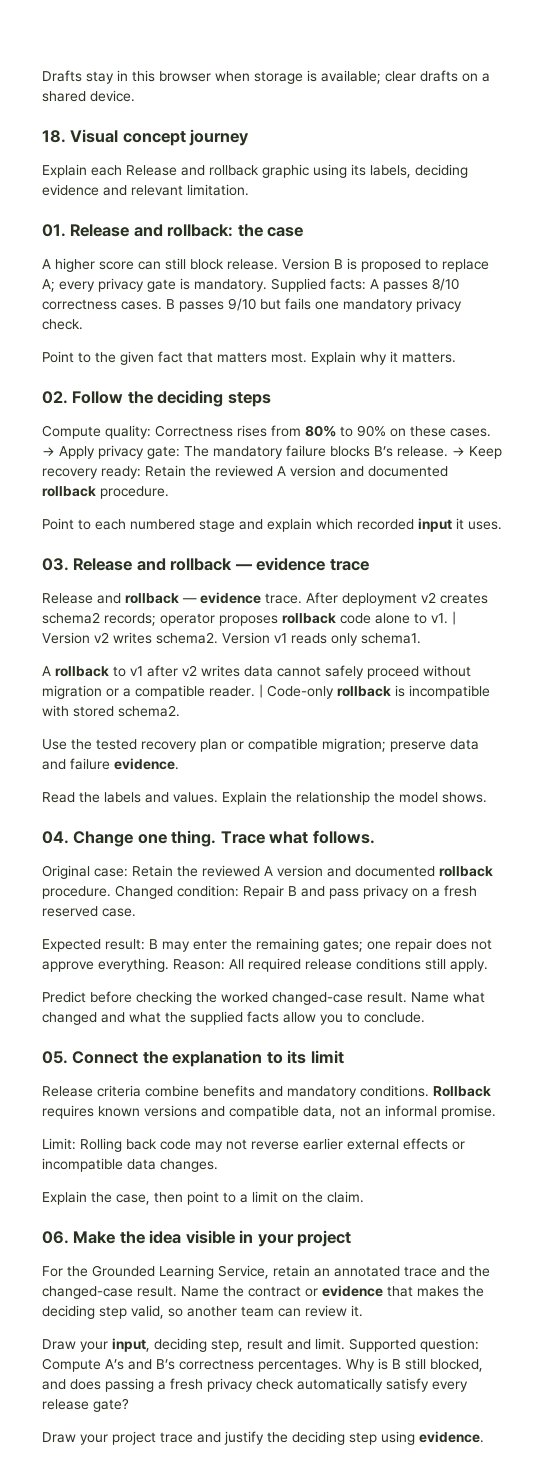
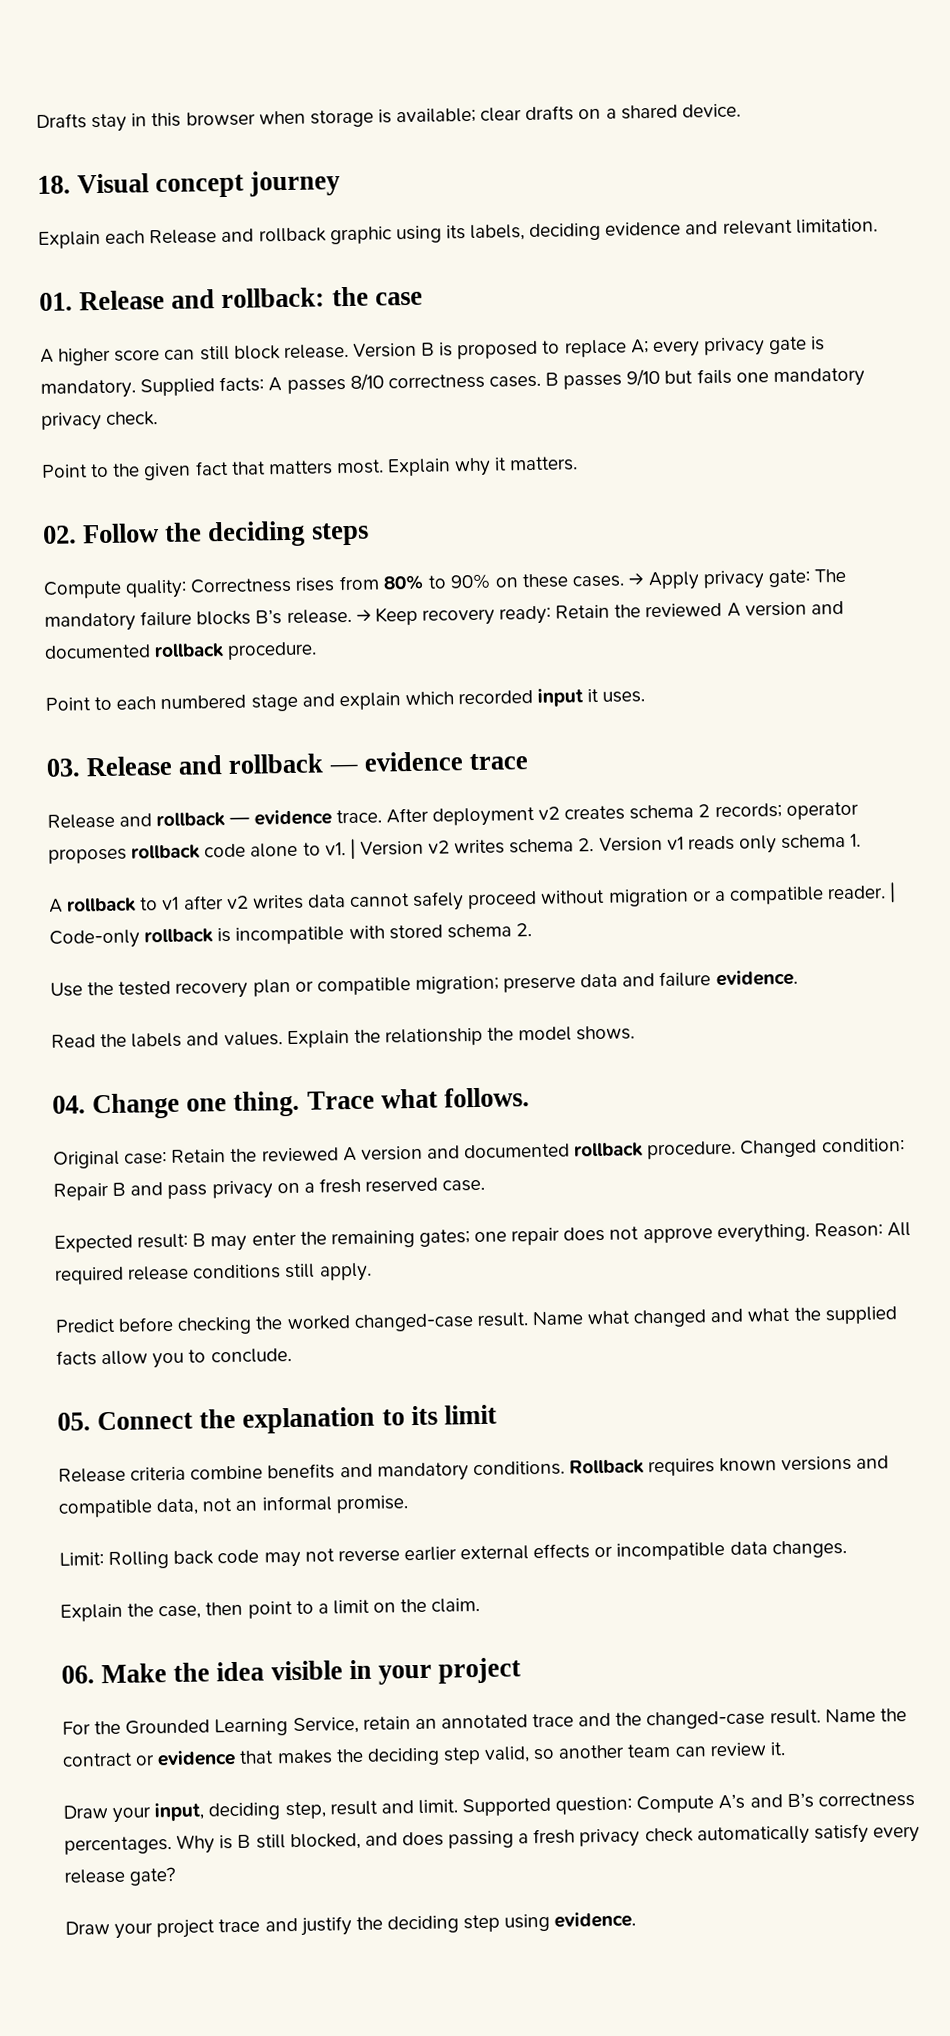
[42,612,100,624] schema2 -> [629,804,711,820] schema 2
[156,632,218,644] schema2. -> [509,838,595,854] schema 2.
[361,633,421,644] schema1. -> [781,833,862,850] schema 1.
[118,705,180,717] schema2. -> [446,923,532,939] schema 2.

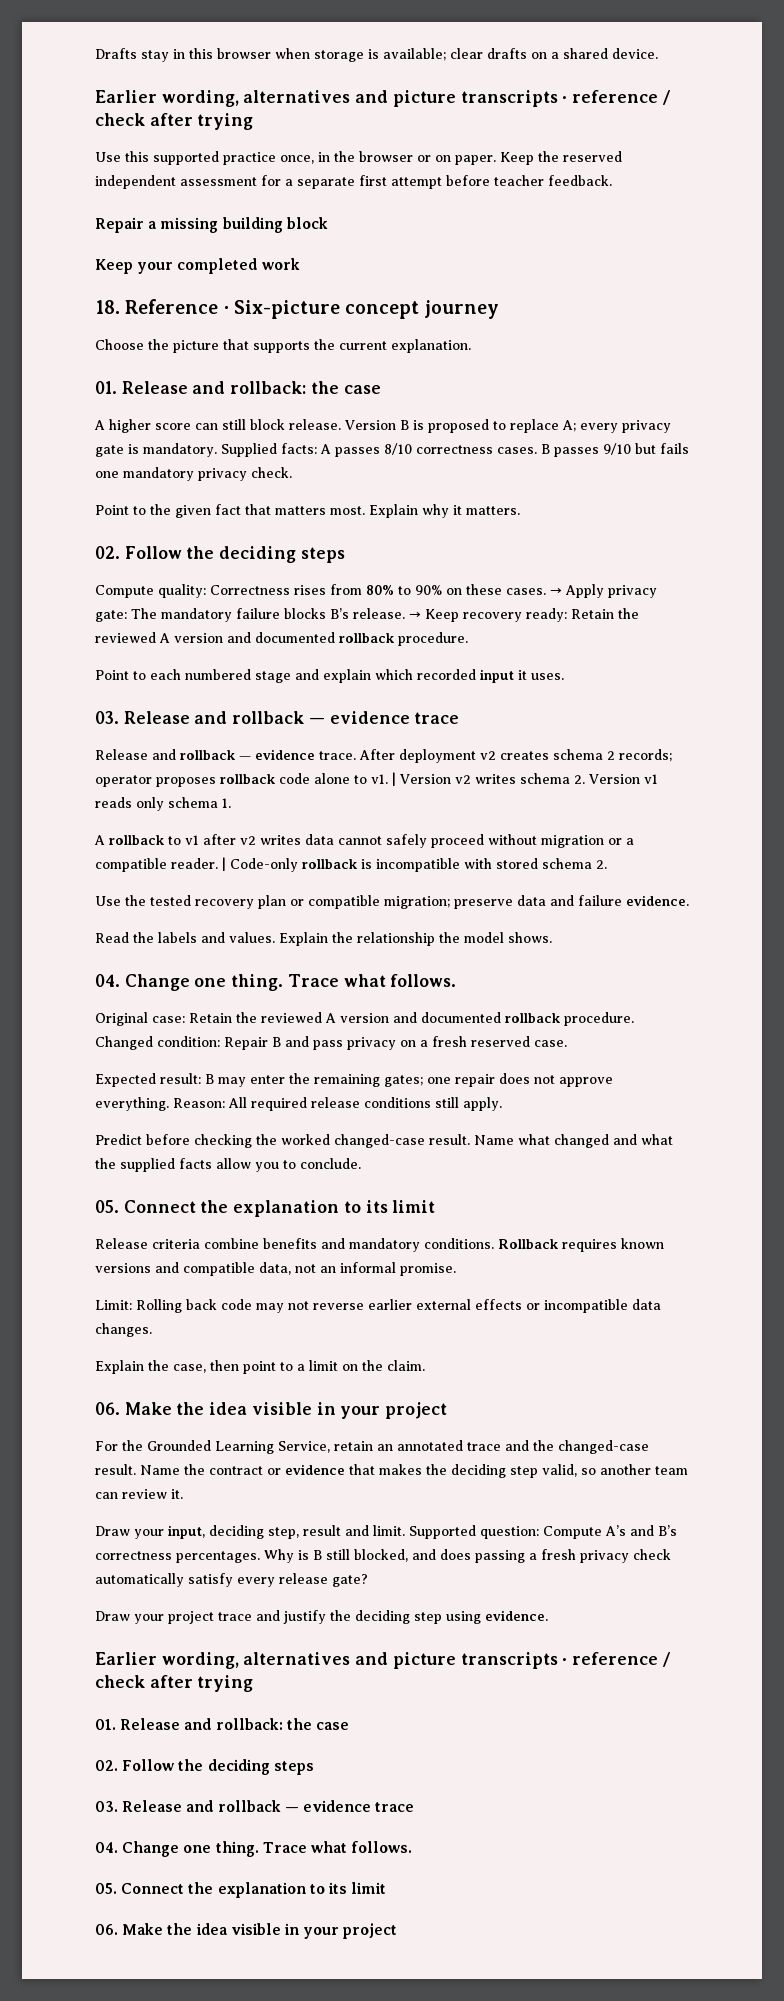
[37,170,341,199] [38,218,878,249] 18. Visual concept journey // Explain each Release and rollback graphic using its labels, deciding evidence and relevant limitation. -> [95,90,671,107] [95,113,254,130] [95,151,622,165] [95,175,612,189] [95,217,328,233] [95,258,300,274] [95,299,500,319] [95,339,471,353] Earlier wording, alternatives and picture transcripts · reference / check after trying // Use this supported practice once, in the browser or on paper. Keep the reserved independent assessment for a separate first attempt before teacher feedback. // Repair a missing building block // Keep your completed work // 18. Reference · Six-picture concept journey // Choose the picture that supports the current explanation.
(637, 1919) none -> [95,1652,671,1669] [95,1675,254,1692] [95,1718,349,1730] [95,1759,314,1775] [95,1800,415,1812] [95,1841,413,1857] [95,1882,387,1898] [95,1923,398,1939] // Earlier wording, alternatives and picture transcripts · reference / check after trying // 01. Release and rollback: the case // 02. Follow the deciding steps // 03. Release and rollback — evidence trace // 04. Change one thing. Trace what follows. // 05. Connect the explanation to its limit // 06. Make the idea visible in your project

